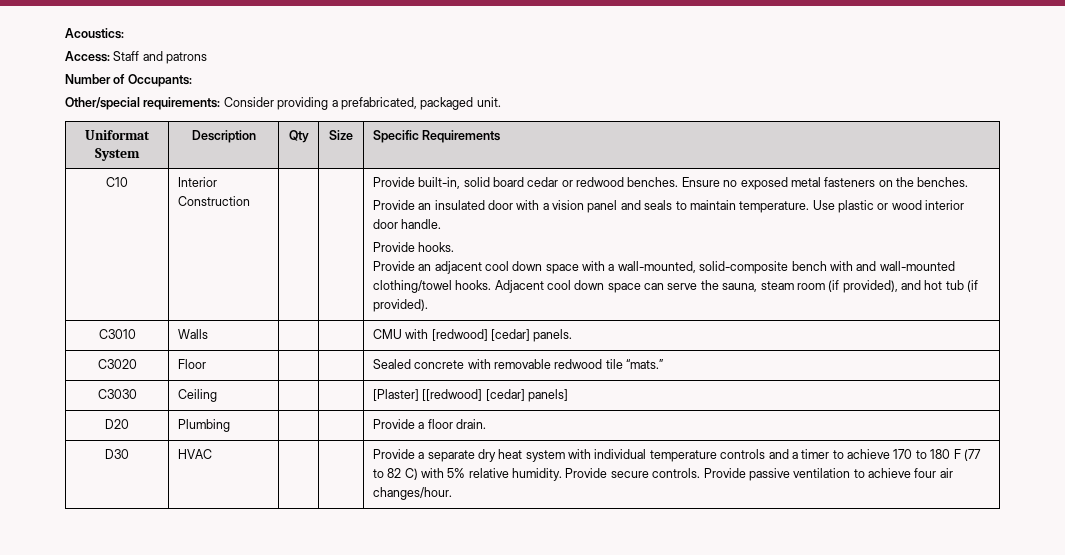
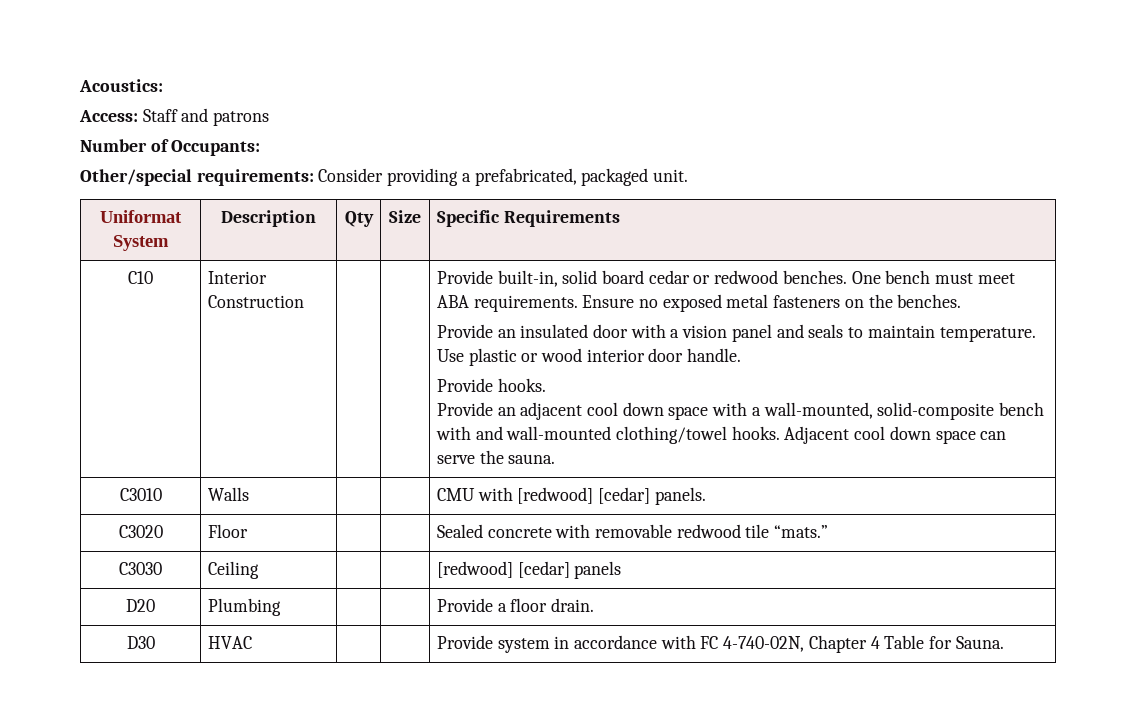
(679, 182) none -> [851,270,1015,284] [436,295,578,312] One bench must meet ABA requirements.
[722,280,979,293] [372,299,428,312] sauna, steam room (if provided), and hot tub (if provided). -> [508,454,556,464] sauna.
[372,389,568,402] [Plaster] [[redwood] [cedar] panels] -> [436,561,622,579] [redwood] [cedar] panels
[418,449,981,462] [372,468,953,481] [372,487,452,500] a separate dry heat system with individual temperature controls and a timer to achieve 170 to 180 F (77 to 82 C) with 5% relative humidity. Provide secure controls. Provide passive ventilation to achieve four air changes/hour. -> [497,635,1004,653] system in accordance with FC 4-740-02N, Chapter 4 Table for Sauna.

